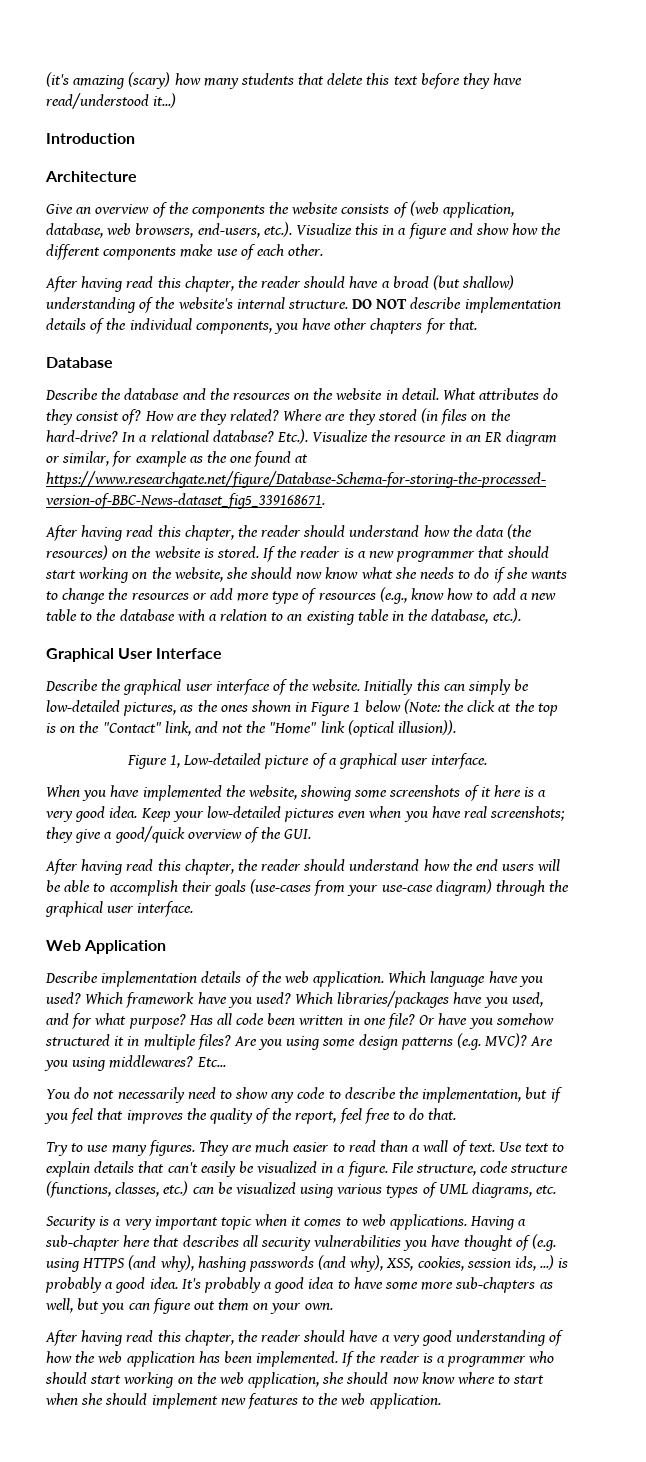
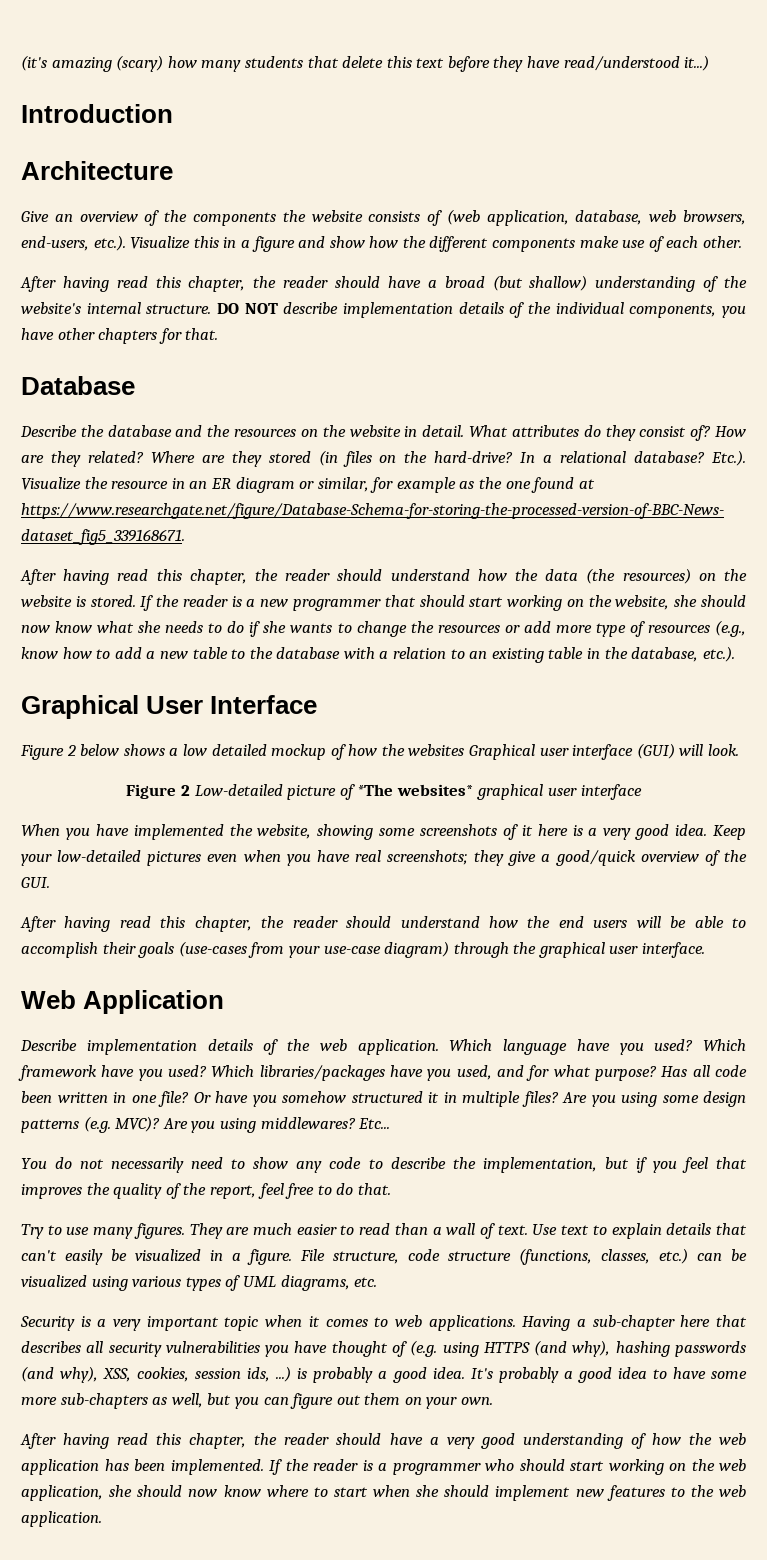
[45,679,530,695] [46,699,558,716] [46,720,457,737] [126,753,488,769] Describe the graphical user interface of the website. Initially this can simply be low-detailed pictures, as the ones shown in Figure 1 below (Note: the click at the top is on the "Contact" link, and not the "Home" link (optical illusion)). // Figure 1, Low-detailed picture of a graphical user interface. -> [20,743,740,760] [126,784,642,800] Figure 2 below shows a low detailed mockup of how the websites Graphical user interface (GUI) will look. // Figure 2 Low-detailed picture of *The websites* graphical user interface

